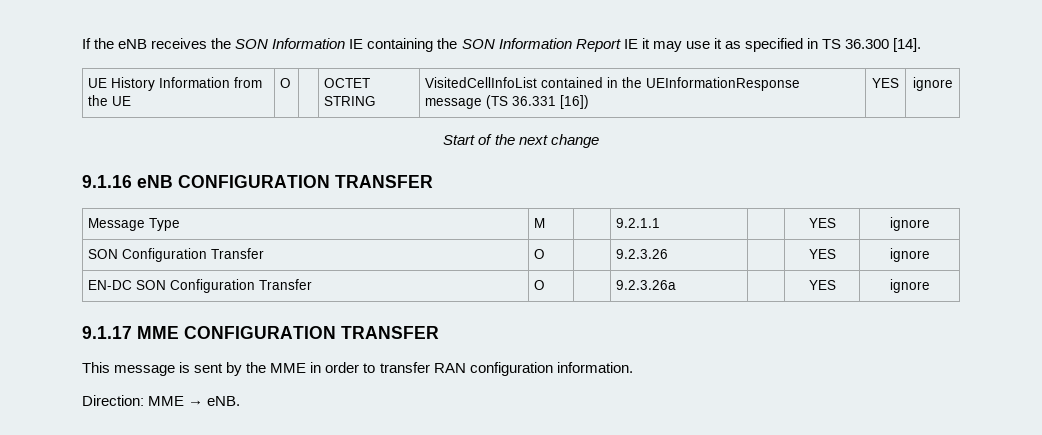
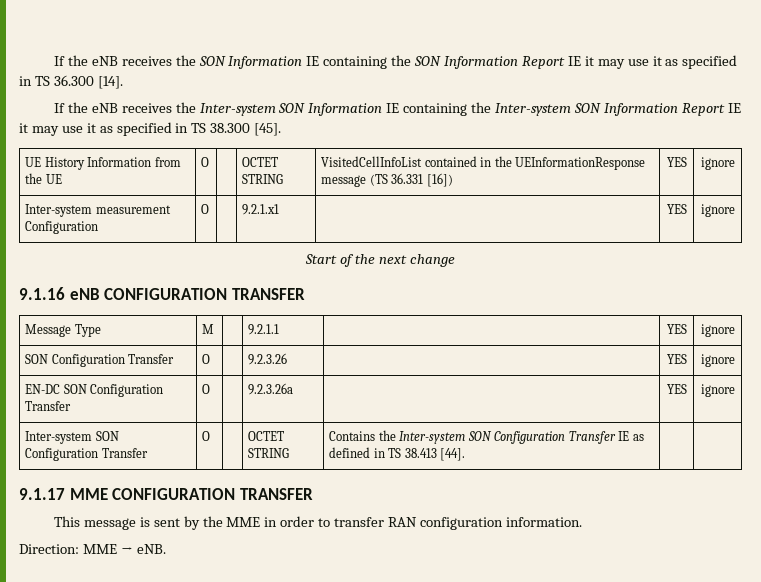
(922, 45) none -> [53,102,741,116] [19,122,282,136] // If the eNB receives the Inter-system SON Information IE containing the Inter-system SON Information Report IE it may use it as specified in TS 38.300 [45].
(953, 84) none -> [25,204,171,217] [25,221,99,234] [201,204,210,214] [242,204,280,215] [666,204,687,214] [700,204,735,217] // Inter-system measurement Configuration | O | | 9.2.1.x1 | | YES | ignore
(930, 286) none -> [25,431,119,444] [25,448,148,461] [202,431,211,441] [248,431,285,441] [248,448,290,458] [329,430,644,444] [329,447,466,461] // Inter-system SON Configuration Transfer | O | | OCTET STRING | Contains the Inter-system SON Configuration Transfer IE as defined in TS 38.413 [44]. | |

